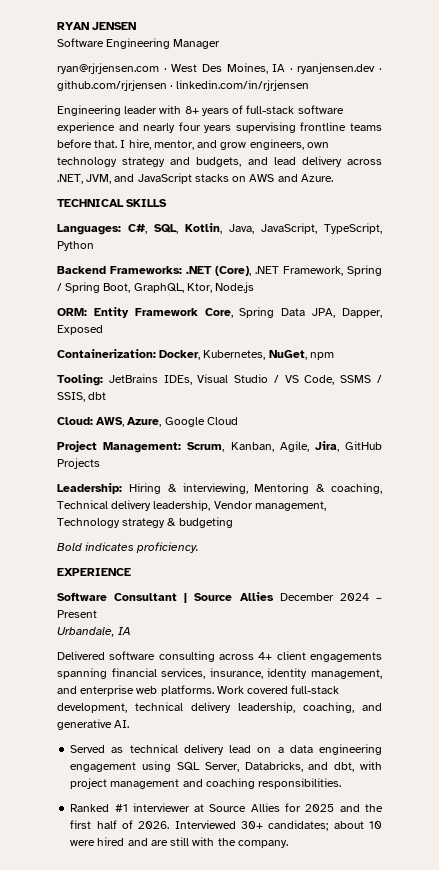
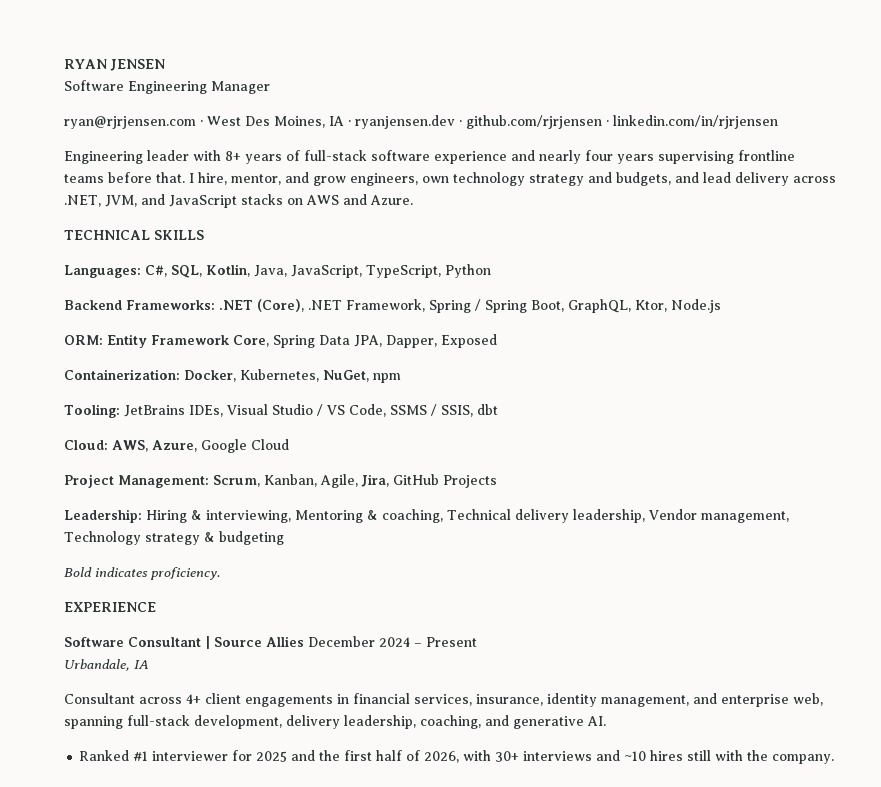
[57,651,215,662] Delivered software consulting -> [64,693,135,704] Consultant
[57,668,107,679] spanning -> [337,694,349,704] in
[136,685,289,696] web platforms. Work covered -> [793,693,823,706] [64,716,123,729] web, spanning
[135,702,183,711] technical -> (282, 722) none
[70,744,382,755] [70,761,382,772] [70,778,342,789] // Served as technical delivery lead on a data engineering engagement using SQL Server, Databricks, and dbt, with project management and coaching responsibilities. -> (606, 721) none
[194,803,280,812] at Source Allies -> (229, 756) none
[138,820,382,831] [70,837,168,846] 2026. Interviewed 30+ candidates; about 10 were hired and are -> [424,750,684,763] 2026, with 30+ interviews and ~10 hires

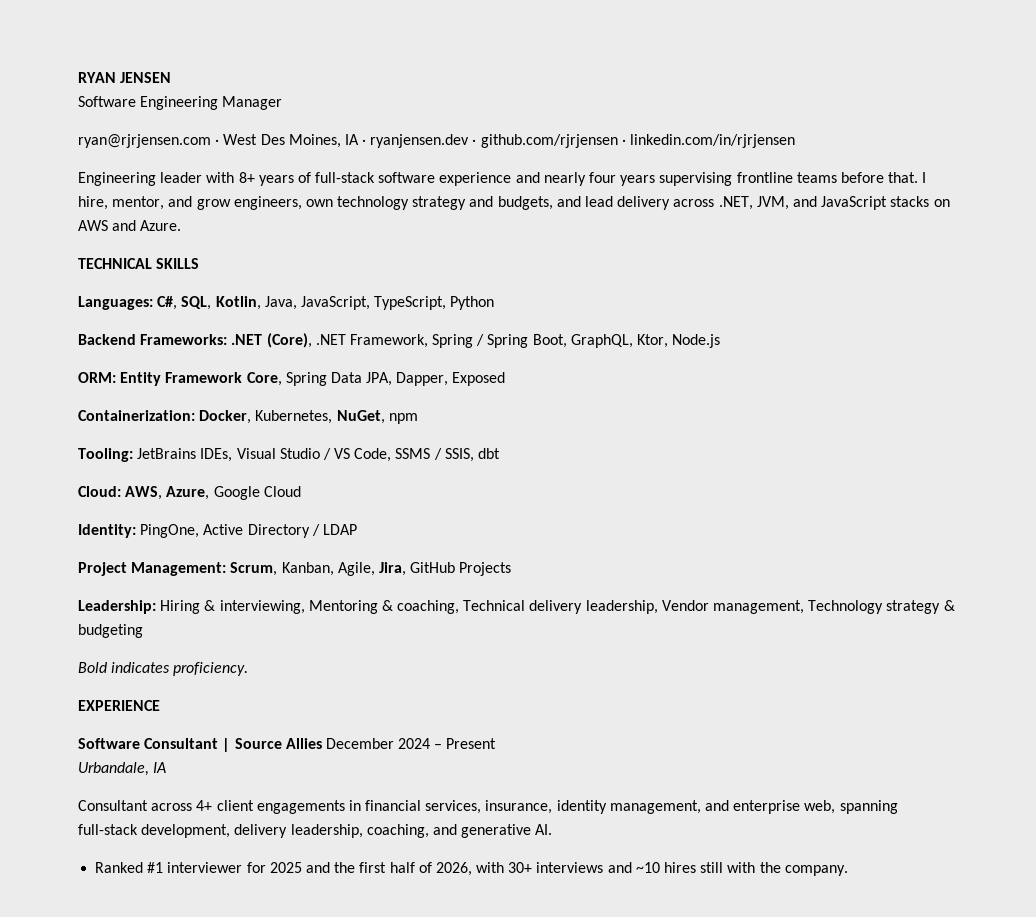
(289, 444) none -> [78,524,357,538] // Identity: PingOne, Active Directory / LDAP

